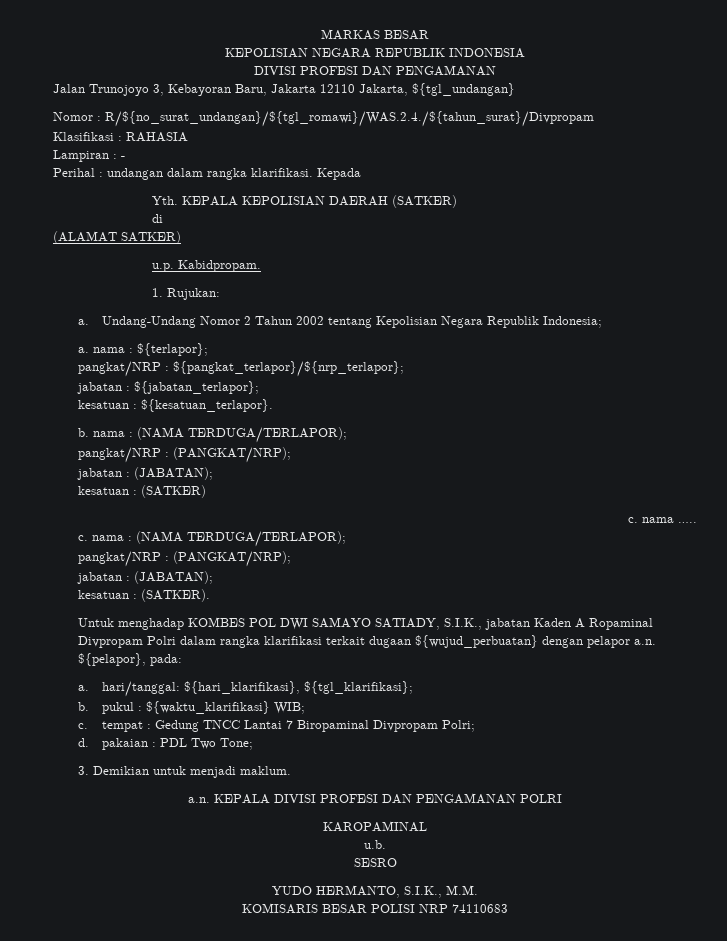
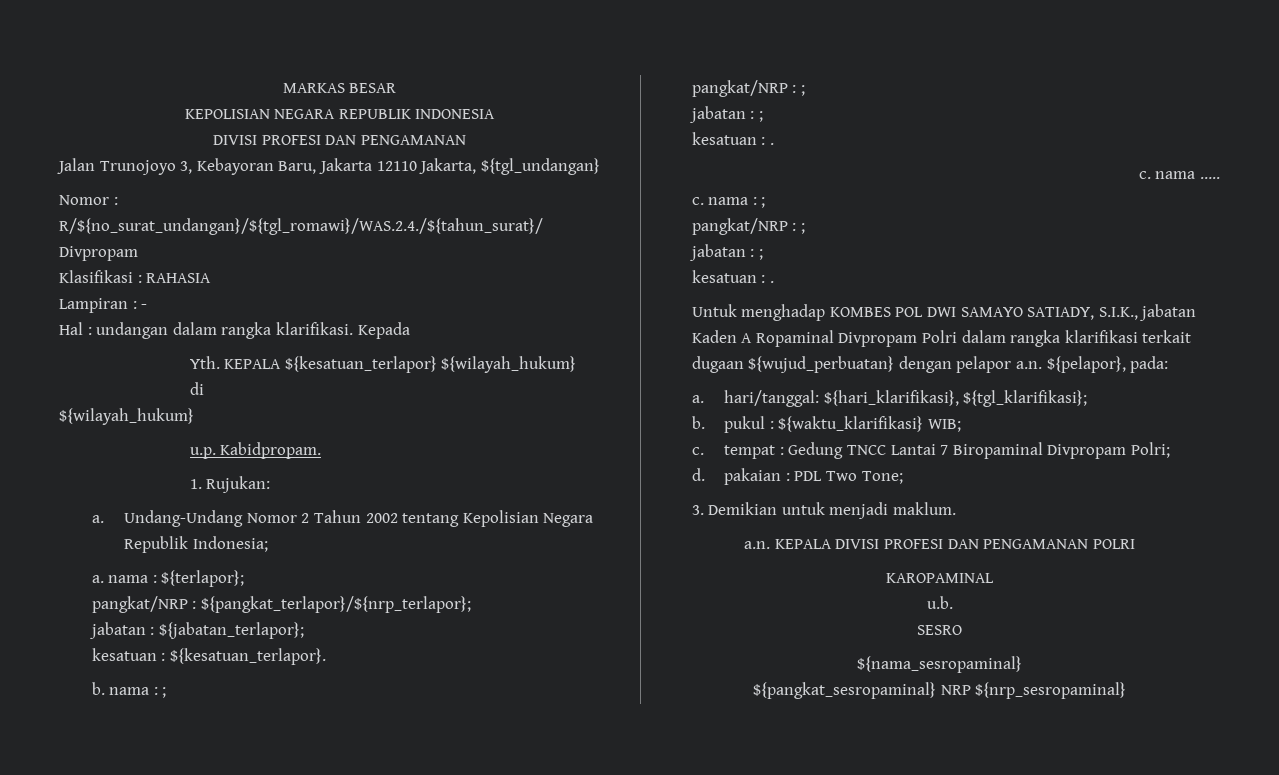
[53,168,95,177] Perihal -> [59,322,83,335] Hal
[241,195,457,208] KEPOLISIAN DAERAH (SATKER) -> [284,356,577,373] ${kesatuan_terlapor} ${wilayah_hukum}
[53,231,181,244] (ALAMAT SATKER) -> [59,408,194,425] ${wilayah_hukum}
[136,427,347,443] [77,447,291,463] [76,467,213,480] [77,485,206,498] (NAMA TERDUGA/TERLAPOR); // pangkat/NRP : (PANGKAT/NRP); // jabatan : (JABATAN); // kesatuan : (SATKER) -> [162,687,167,698] [691,80,805,97] [688,106,763,123] [691,132,774,145] ; // pangkat/NRP : ; // jabatan : ; // kesatuan : .
[135,531,346,547] [77,551,291,567] [76,571,213,584] [77,589,210,602] (NAMA TERDUGA/TERLAPOR); // pangkat/NRP : (PANGKAT/NRP); // jabatan : (JABATAN); // kesatuan : (SATKER). -> [761,197,766,208] [691,218,805,235] [688,244,763,261] [691,270,774,283] ; // pangkat/NRP : ; // jabatan : ; // kesatuan : .
[272,885,478,898] [242,903,508,914] YUDO HERMANTO, S.I.K., M.M. // KOMISARIS BESAR POLISI NRP 74110683 -> [857,656,1022,673] [752,682,1127,699] ${nama_sesropaminal} // ${pangkat_sesropaminal} NRP ${nrp_sesropaminal}

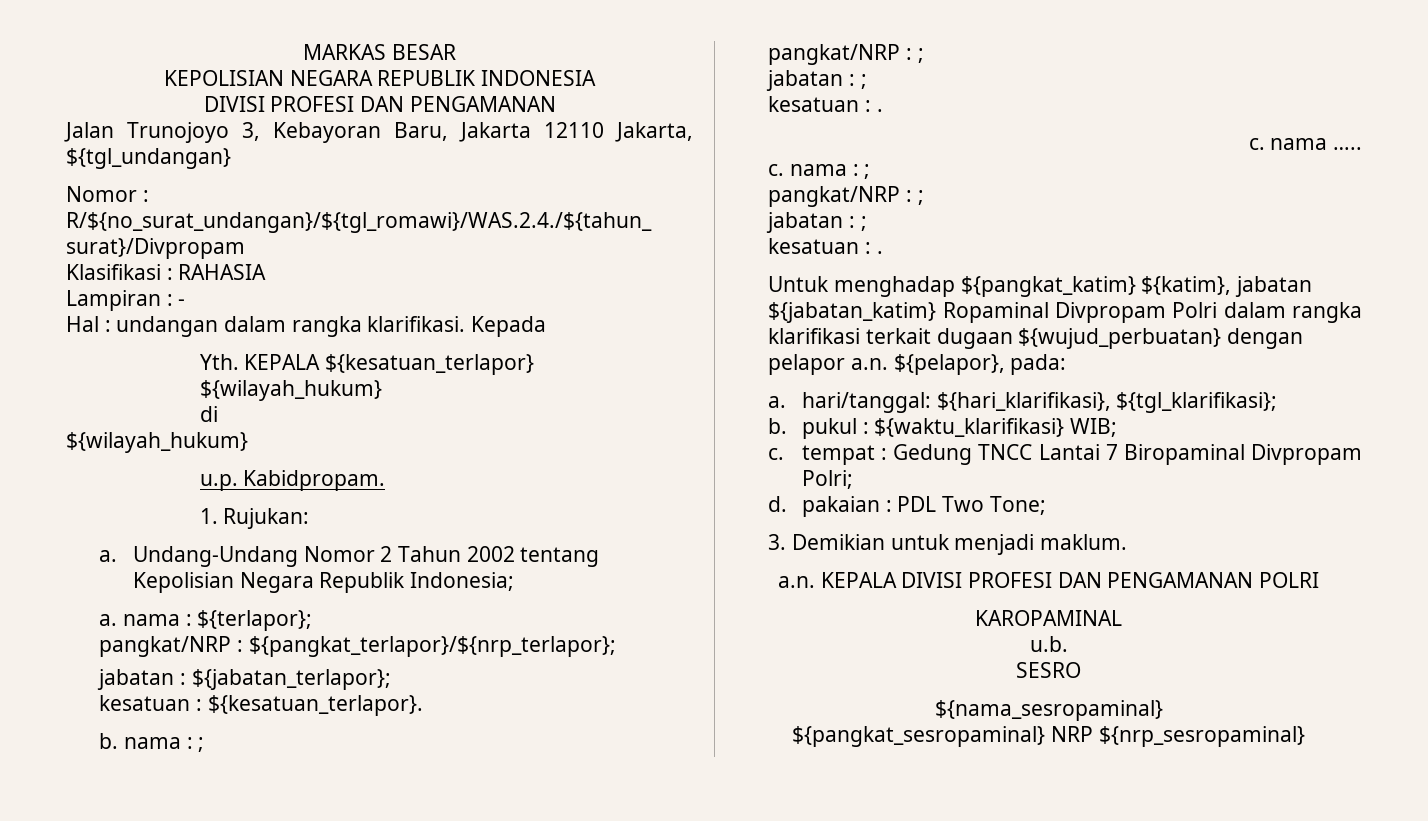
[829,304,1197,321] [691,330,753,343] KOMBES POL DWI SAMAYO SATIADY, S.I.K., jabatan Kaden A -> [960,276,1313,297] [768,302,937,323] ${pangkat_katim} ${katim}, jabatan ${jabatan_katim}

